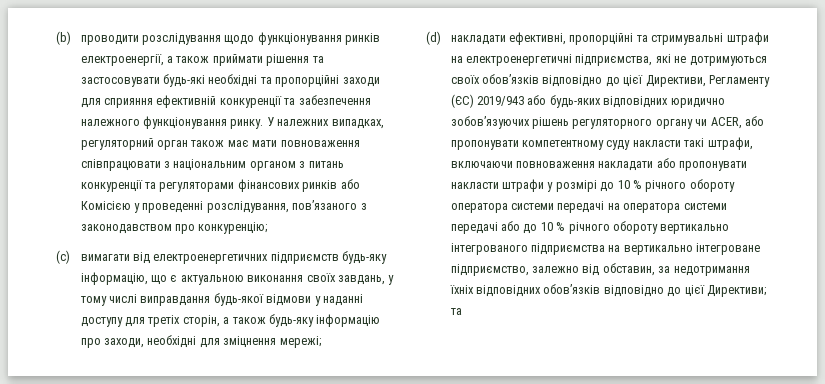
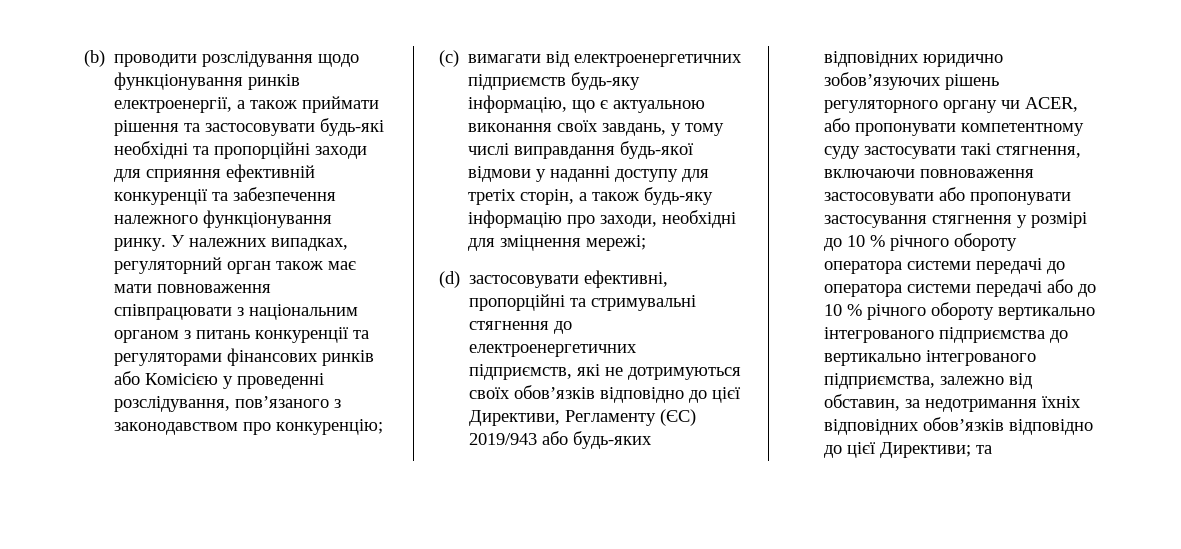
[450,35,506,45] накладати -> [469,275,580,288] застосовувати
[726,32,769,45] [450,54,653,66] штрафи на електроенергетичні підприємства, -> [469,321,573,334] [469,344,638,357] [469,364,573,380] стягнення до електроенергетичних підприємств,
[632,137,753,150] накласти такі штрафи, -> [864,143,1082,159] застосувати такі стягнення,
[598,158,748,171] [450,179,545,192] накладати або пропонувати накласти штрафи -> [824,187,1072,205] [824,215,1013,228] застосовувати або пропонувати застосування стягнення
[607,203,620,210] на -> [1047,261,1066,274] до
[608,243,761,255] [450,264,529,276] на вертикально інтегроване підприємство, -> [1050,330,1069,343] [824,350,1037,366] [824,373,936,389] до вертикально інтегрованого підприємства,

